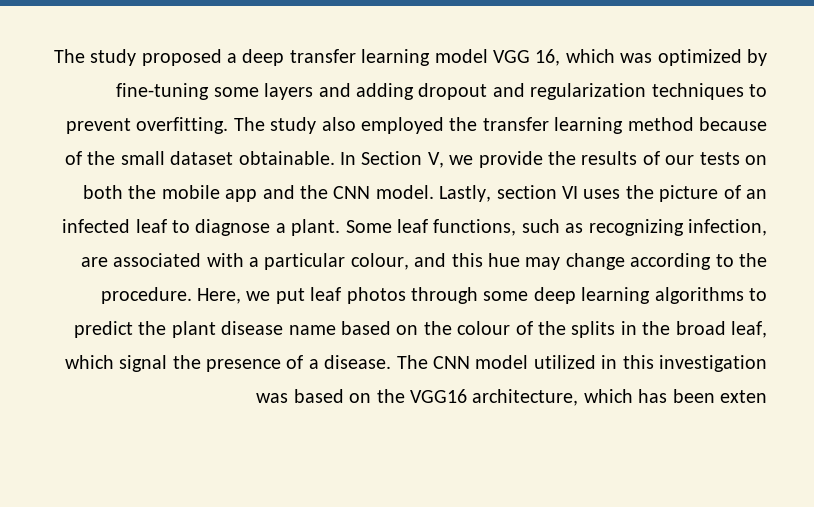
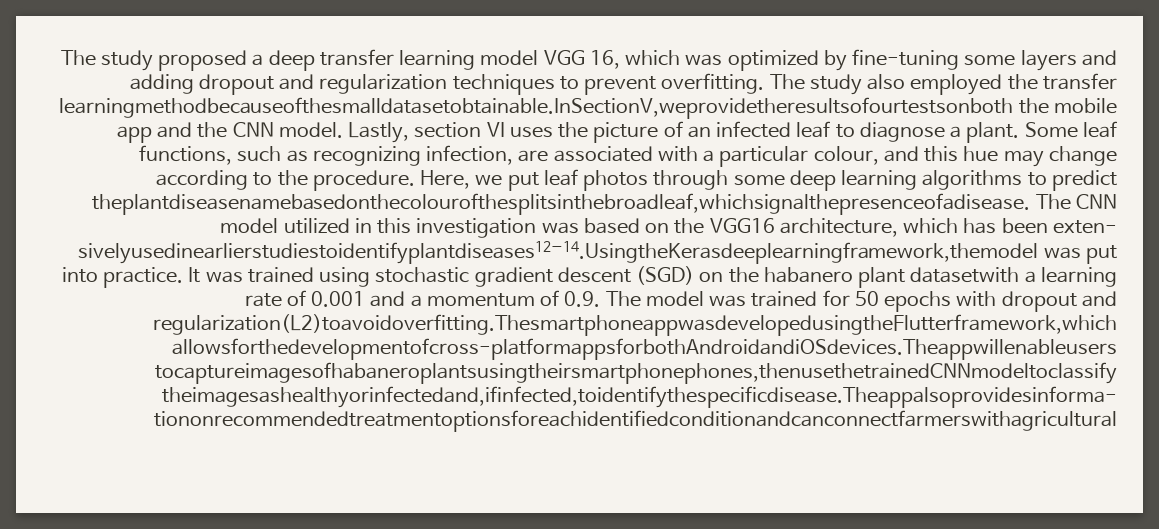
[554,117,767,134] [65,151,767,168] [83,185,123,199] learning method because of the small dataset obtainable. In Section V, we provide the results of our tests on both -> [58,97,1014,119] learningmethodbecauseofthesmalldatasetobtainable.InSectionV,weprovidetheresultsofourtestsonboth
[138,321,767,338] [64,355,392,372] the plant disease name based on the colour of the splits in the broad leaf, which signal the presence of a disease. -> [91,193,1031,215] theplantdiseasenamebasedonthecolourofthesplitsinthebroadleaf,whichsignalthepresenceofadisease.
[719,390,767,403] exten -> [1052,220,1117,234] [77,241,1118,264] [61,266,1117,288] [244,290,1118,312] [153,314,1118,336] [172,338,1118,360] [155,362,1118,384] [162,386,1118,408] [154,410,1118,432] exten- sivelyusedinearlierstudiestoidentifyplantdiseases12−14.UsingtheKerasdeeplearningframework,themodel was put into practice. It was trained using stochastic gradient descent (SGD) on the habanero plant datasetwith a learning rate of 0.001 and a momentum of 0.9. The model was trained for 50 epochs with dropout and regularization(L2)toavoidoverfitting.ThesmartphoneappwasdevelopedusingtheFlutterframework,which allowsforthedevelopmentofcross-platformappsforbothAndroidandiOSdevices.Theappwillenableusers tocaptureimagesofhabaneroplantsusingtheirsmartphonephones,thenusethetrainedCNNmodeltoclassify theimagesashealthyorinfectedand,ifinfected,toidentifythespecificdisease.Theappalsoprovidesinforma- tiononrecommendedtreatmentoptionsforeachidentifiedconditionandcanconnectfarmerswithagricultural

